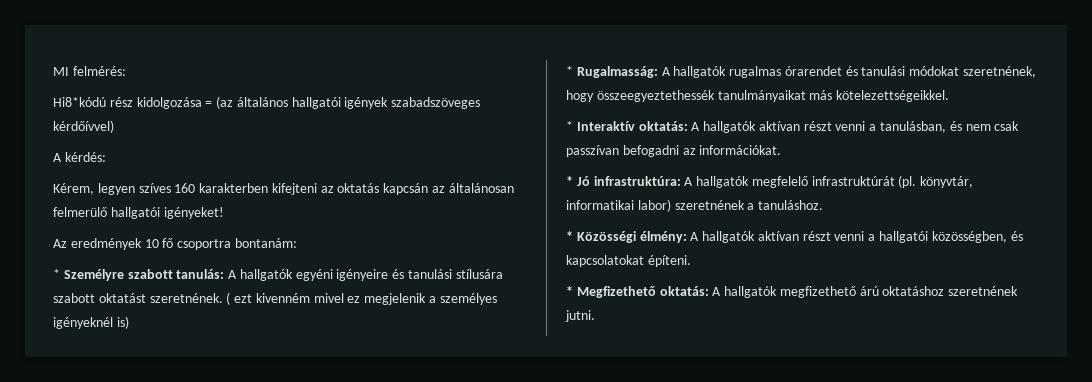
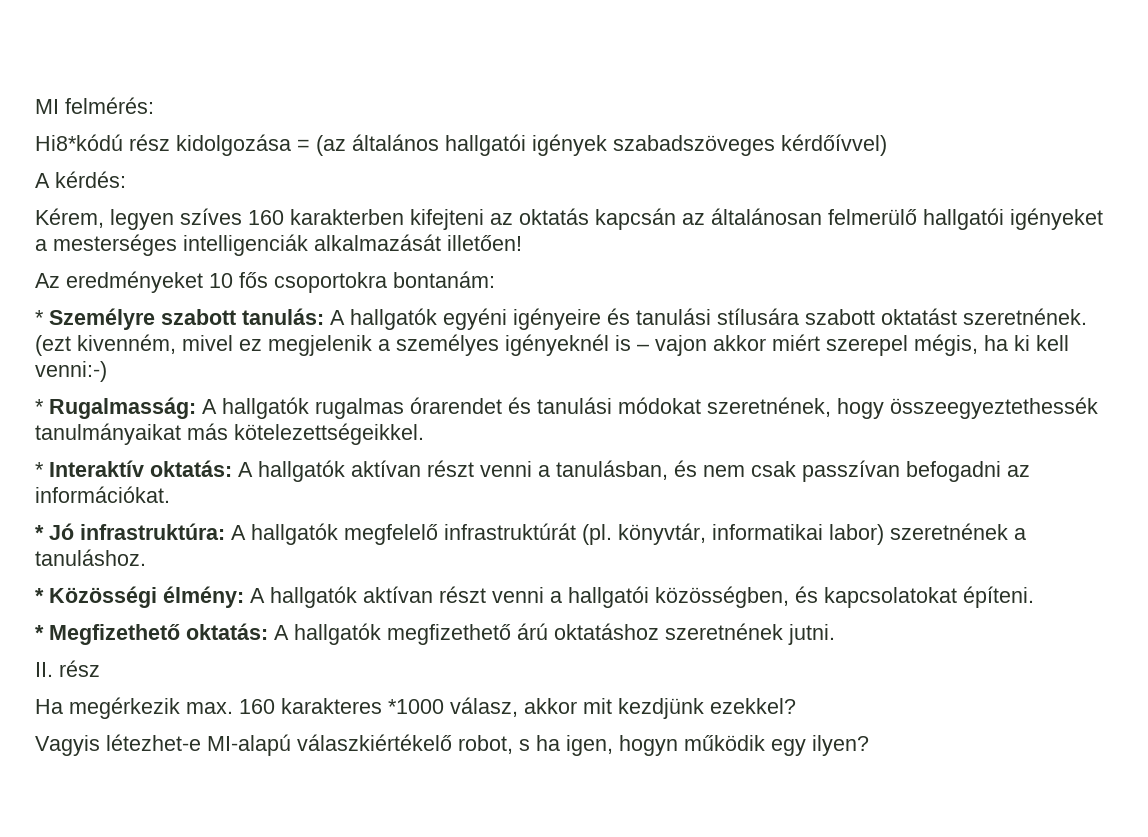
[163,207,224,219] [53,238,232,250] igényeket! // Az eredmények 10 fő csoportra -> [1010,208,1103,230] [35,234,522,256] [35,271,387,293] igényeket a mesterséges intelligenciák alkalmazását illetően! // Az eredményeket 10 fős csoportokra
[226,292,310,305] ( ezt kivenném -> [35,334,176,356] (ezt kivenném,
[116,316,129,329] is) -> [615,334,1069,356] [35,361,107,382] is – vajon akkor miért szerepel mégis, ha ki kell venni:-)
(595, 316) none -> [35,660,100,677] [35,697,796,719] [35,734,869,756] // II. rész // Ha megérkezik max. 160 karakteres *1000 válasz, akkor mit kezdjünk ezekkel? // Vagyis létezhet-e MI-alapú válaszkiértékelő robot, s ha igen, hogyn működik egy ilyen?

